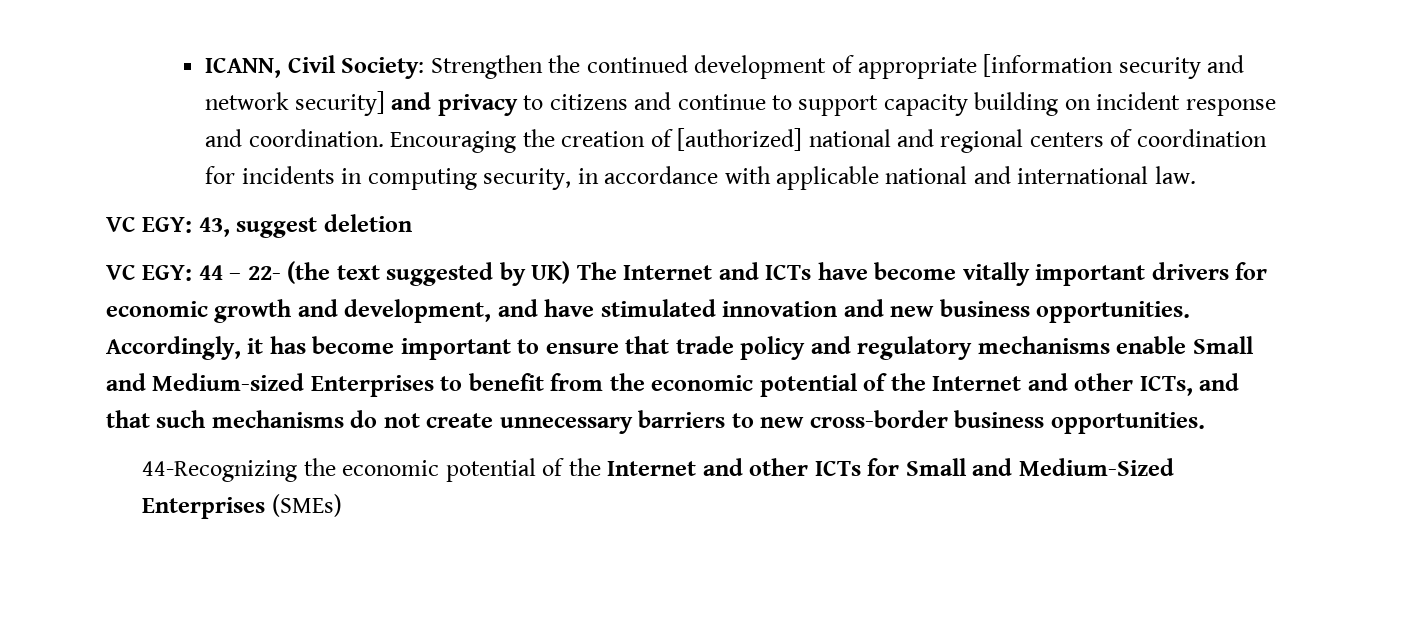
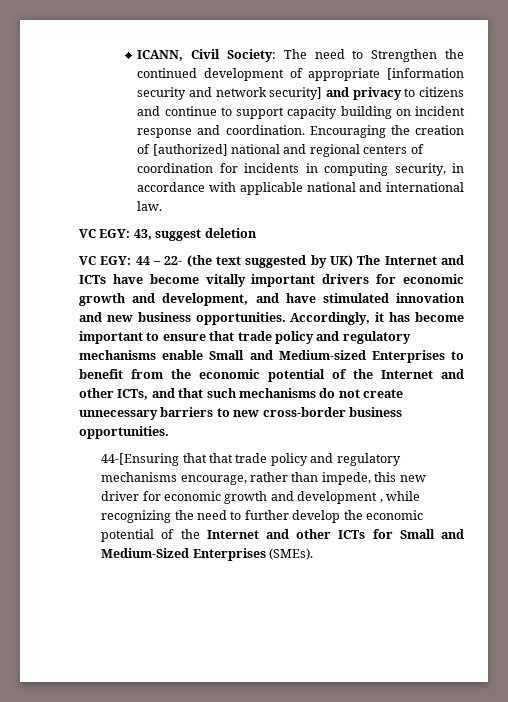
(425, 68) none -> [283,49,364,59] The need to
[142,460,298,482] 44-Recognizing -> [101,453,401,466] [101,472,426,485] [101,491,420,504] [101,510,341,523] 44-[Ensuring that that trade policy and regulatory mechanisms encourage, rather than impede, this new driver for economic growth and development , while recognizing the need to further develop
[271,494,342,517] (SMEs) -> [269,548,314,560] (SMEs).

